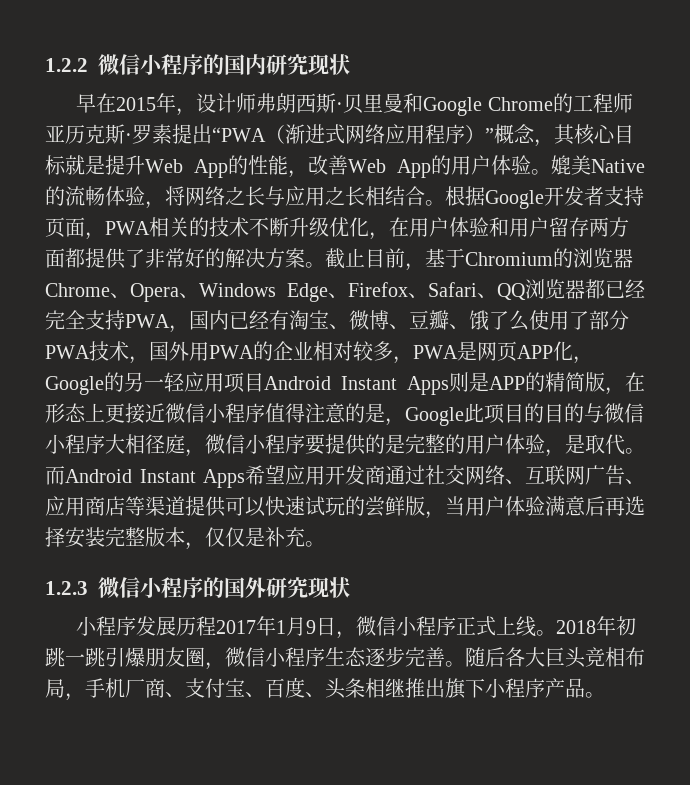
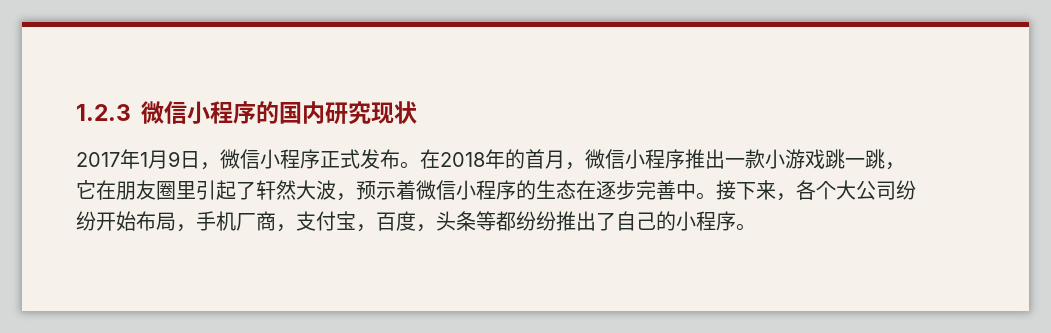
[45,58,88,72] 1.2.2 -> [76,104,131,121] 1.2.3
[76,93,633,116] [45,124,634,147] [45,155,645,178] [45,186,644,209] [45,217,629,240] [45,248,633,271] [45,279,645,302] [45,310,629,333] [45,341,593,364] [45,372,645,395] [45,403,644,426] [45,434,645,457] [45,465,645,488] [45,496,645,519] [45,527,325,550] [45,577,351,598] [76,616,217,636] 早在2015年，设计师弗朗西斯·贝里曼和Google Chrome的工程师亚历克斯·罗素提出“PWA（渐进式网络应用程序）”概念，其核心目标就是提升Web App的性能，改善Web App的用户体验。媲美Native的流畅体验，将网络之长与应用之长相结合。根据Google开发者支持页面，PWA相关的技术不断升级优化，在用户体验和用户留存两方面都提供了非常好的解决方案。截止目前，基于Chromium的浏览器Chrome、Opera、Windows Edge、Firefox、Safari、QQ浏览器都已经完全支持PWA，国内已经有淘宝、微博、豆瓣、饿了么使用了部分PWA技术，国外用PWA的企业相对较多，PWA是网页APP化，Google的另一轻应用项目Android Instant Apps则是APP的精简版，在形态上更接近微信小程序值得注意的是，Google此项目的目的与微信小程序大相径庭，微信小程序要提供的是完整的用户体验，是取代。而Android Instant Apps希望应用开发商通过社交网络、互联网广告、应用商店等渠道提供可以快速试玩的尝鲜版，当用户体验满意后再选择安装完整版本，仅仅是补充。 // 1.2.3微信小程序的国外研究现状 // 小程序发展历程 -> (417, 112) none
[496,616,637,637] [45,647,645,670] [45,677,585,701] 上线。2018年初跳一跳引爆朋友圈，微信小程序生态逐步完善。随后各大巨头竞相布局，手机厂商、支付宝、百度、头条相继推出旗下小程序产品 -> [360,149,905,170] [76,180,916,201] [76,211,736,232] 发布。在2018年的首月，微信小程序推出一款小游戏跳一跳，它在朋友圈里引起了轩然大波，预示着微信小程序的生态在逐步完善中。接下来，各个大公司纷纷开始布局，手机厂商，支付宝，百度，头条等都纷纷推出了自己的小程序

